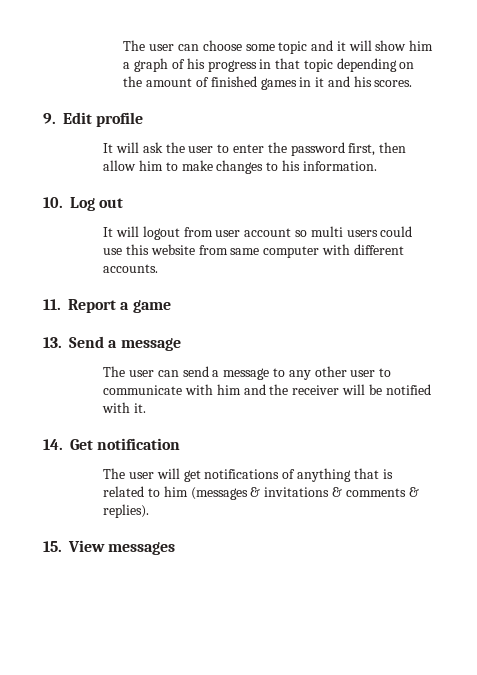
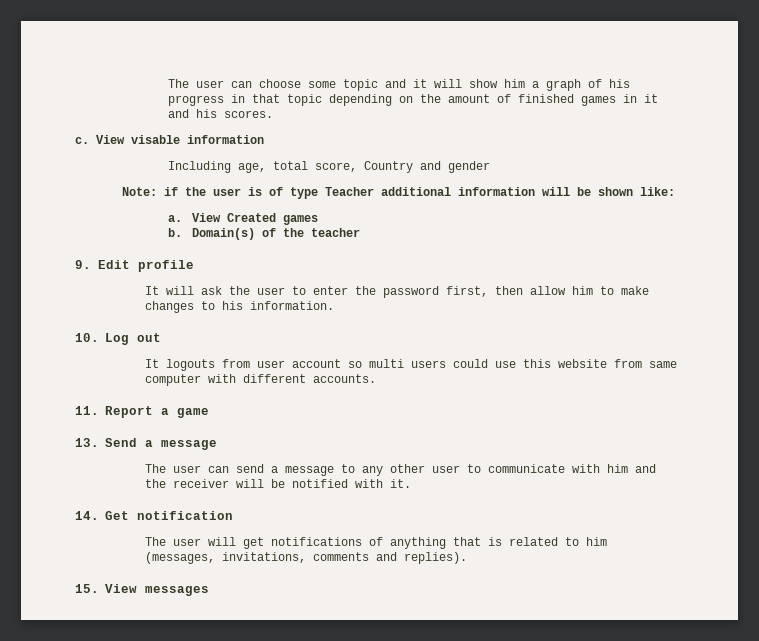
(413, 83) none -> [75,135,264,144] [168,161,491,173] [121,187,675,199] [168,213,318,225] [168,228,360,240] // c. View visable information // Including age, total score, Country and gender // Note: if the user is of type Teacher additional information will be shown like: // a. View Created games // b. Domain(s) of the teacher
[116,226,180,240] will logout -> [166,359,216,371] logouts
[190,487,419,500] (messages & invitations & comments & -> [145,552,398,564] (messages, invitations, comments and

